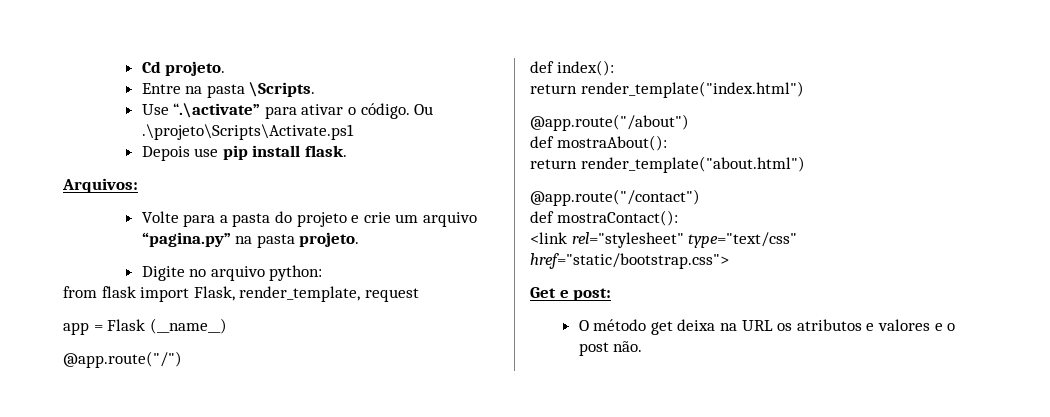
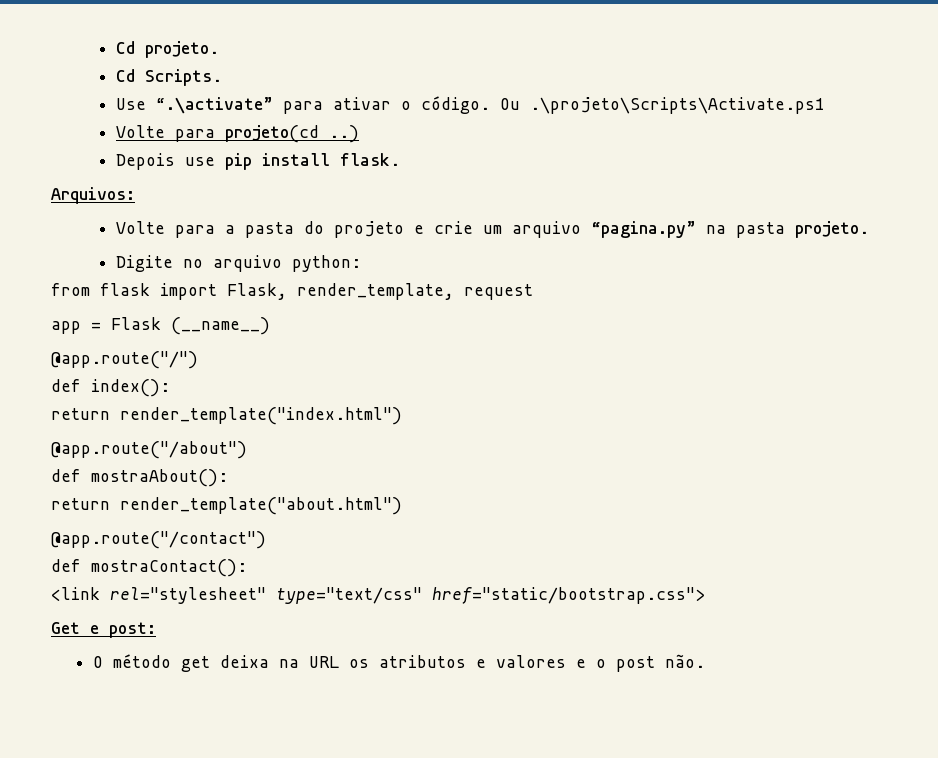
[141,82,316,98] Entre na pasta \Scripts. -> [116,69,223,86] Cd Scripts.
(354, 132) none -> [116,125,360,143] // Volte para projeto(cd ..)

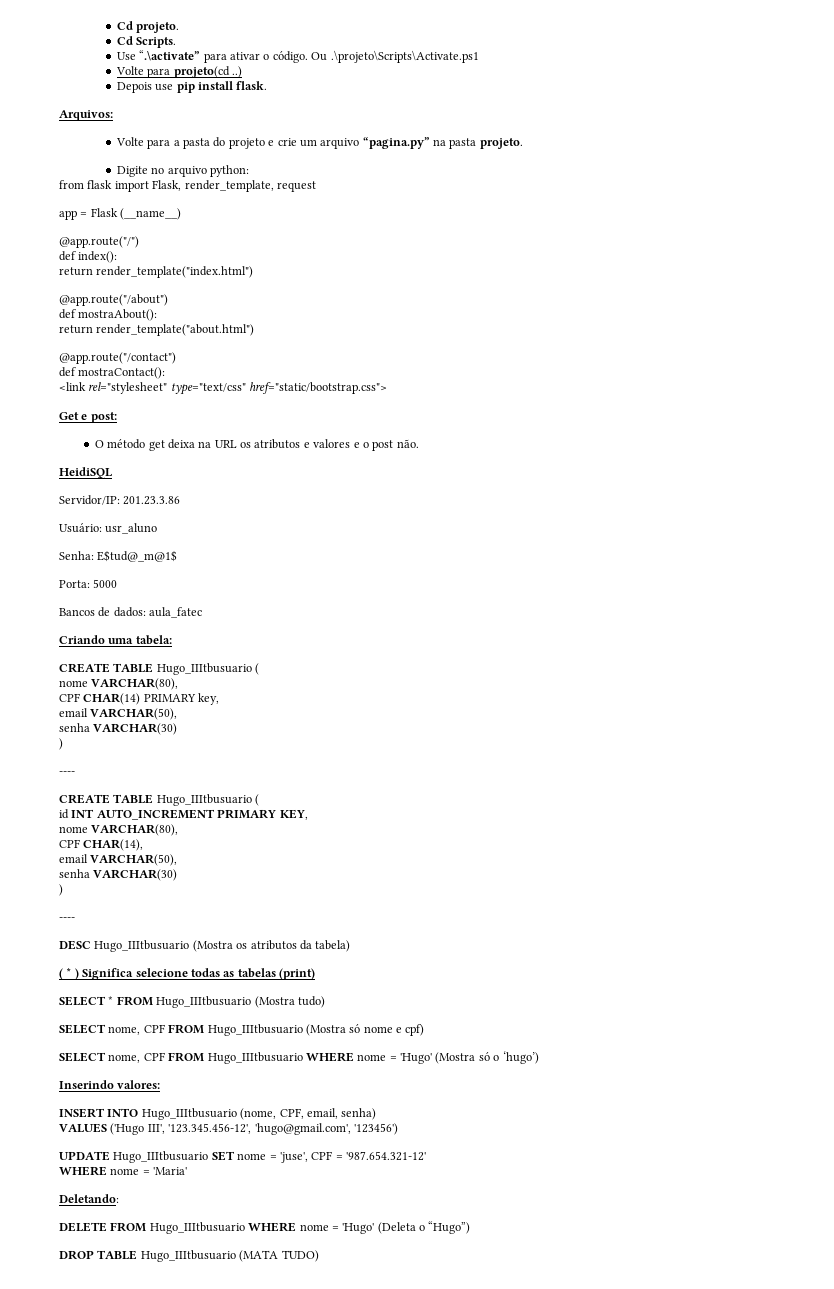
(706, 661) none -> [59,467,112,479] [59,495,181,505] [59,523,158,534] [59,550,178,562] [59,579,118,588] [59,607,203,618] [59,635,172,645] [59,663,260,675] [59,678,179,690] [59,693,220,705] [59,708,178,720] [59,723,178,735] [59,738,63,750] [59,771,75,775] [59,794,260,806] [59,809,308,820] [59,824,179,836] [59,839,144,851] [59,854,178,866] [59,869,178,881] [59,884,63,896] [59,917,75,921] [59,940,351,952] [59,968,315,980] [59,996,325,1008] [59,1024,425,1036] [59,1051,539,1064] [59,1080,161,1089] [59,1108,377,1120] [59,1123,398,1135] [59,1151,426,1163] [59,1166,188,1176] [59,1194,119,1203] [59,1221,471,1234] [59,1250,319,1262] // HeidiSQL // Servidor/IP: 201.23.3.86 // Usuário: usr_aluno // Senha: E$tud@_m@1$ // Porta: 5000 // Bancos de dados: aula_fatec // Criando uma tabela: // CREATE TABLE Hugo_IIItbusuario ( // nome VARCHAR(80), // CPF CHAR(14) PRIMARY key, // email VARCHAR(50), // senha VARCHAR(30) // ) // ---- // CREATE TABLE Hugo_IIItbusuario ( // id INT AUTO_INCREMENT PRIMARY KEY, // nome VARCHAR(80), // CPF CHAR(14), // email VARCHAR(50), // senha VARCHAR(30) // ) // ---- // DESC Hugo_IIItbusuario (Mostra os atributos da tabela) // ( * ) Significa selecione todas as tabelas (print) // SELECT * FROM Hugo_IIItbusuario (Mostra tudo) // SELECT nome, CPF FROM Hugo_IIItbusuario (Mostra só nome e cpf) // SELECT nome, CPF FROM Hugo_IIItbusuario WHERE nome = 'Hugo' (Mostra só o ‘hugo’) // Inserindo valores: // INSERT INTO Hugo_IIItbusuario (nome, CPF, email, senha) // VALUES ('Hugo III', '123.345.456-12', 'hugo@gmail.com', '123456') // UPDATE Hugo_IIItbusuario SET nome = 'juse', CPF = '987.654.321-12' // WHERE nome = 'Maria' // Deletando: // DELETE FROM Hugo_IIItbusuario WHERE nome = 'Hugo' (Deleta o “Hugo”) // DROP TABLE Hugo_IIItbusuario (MATA TUDO)

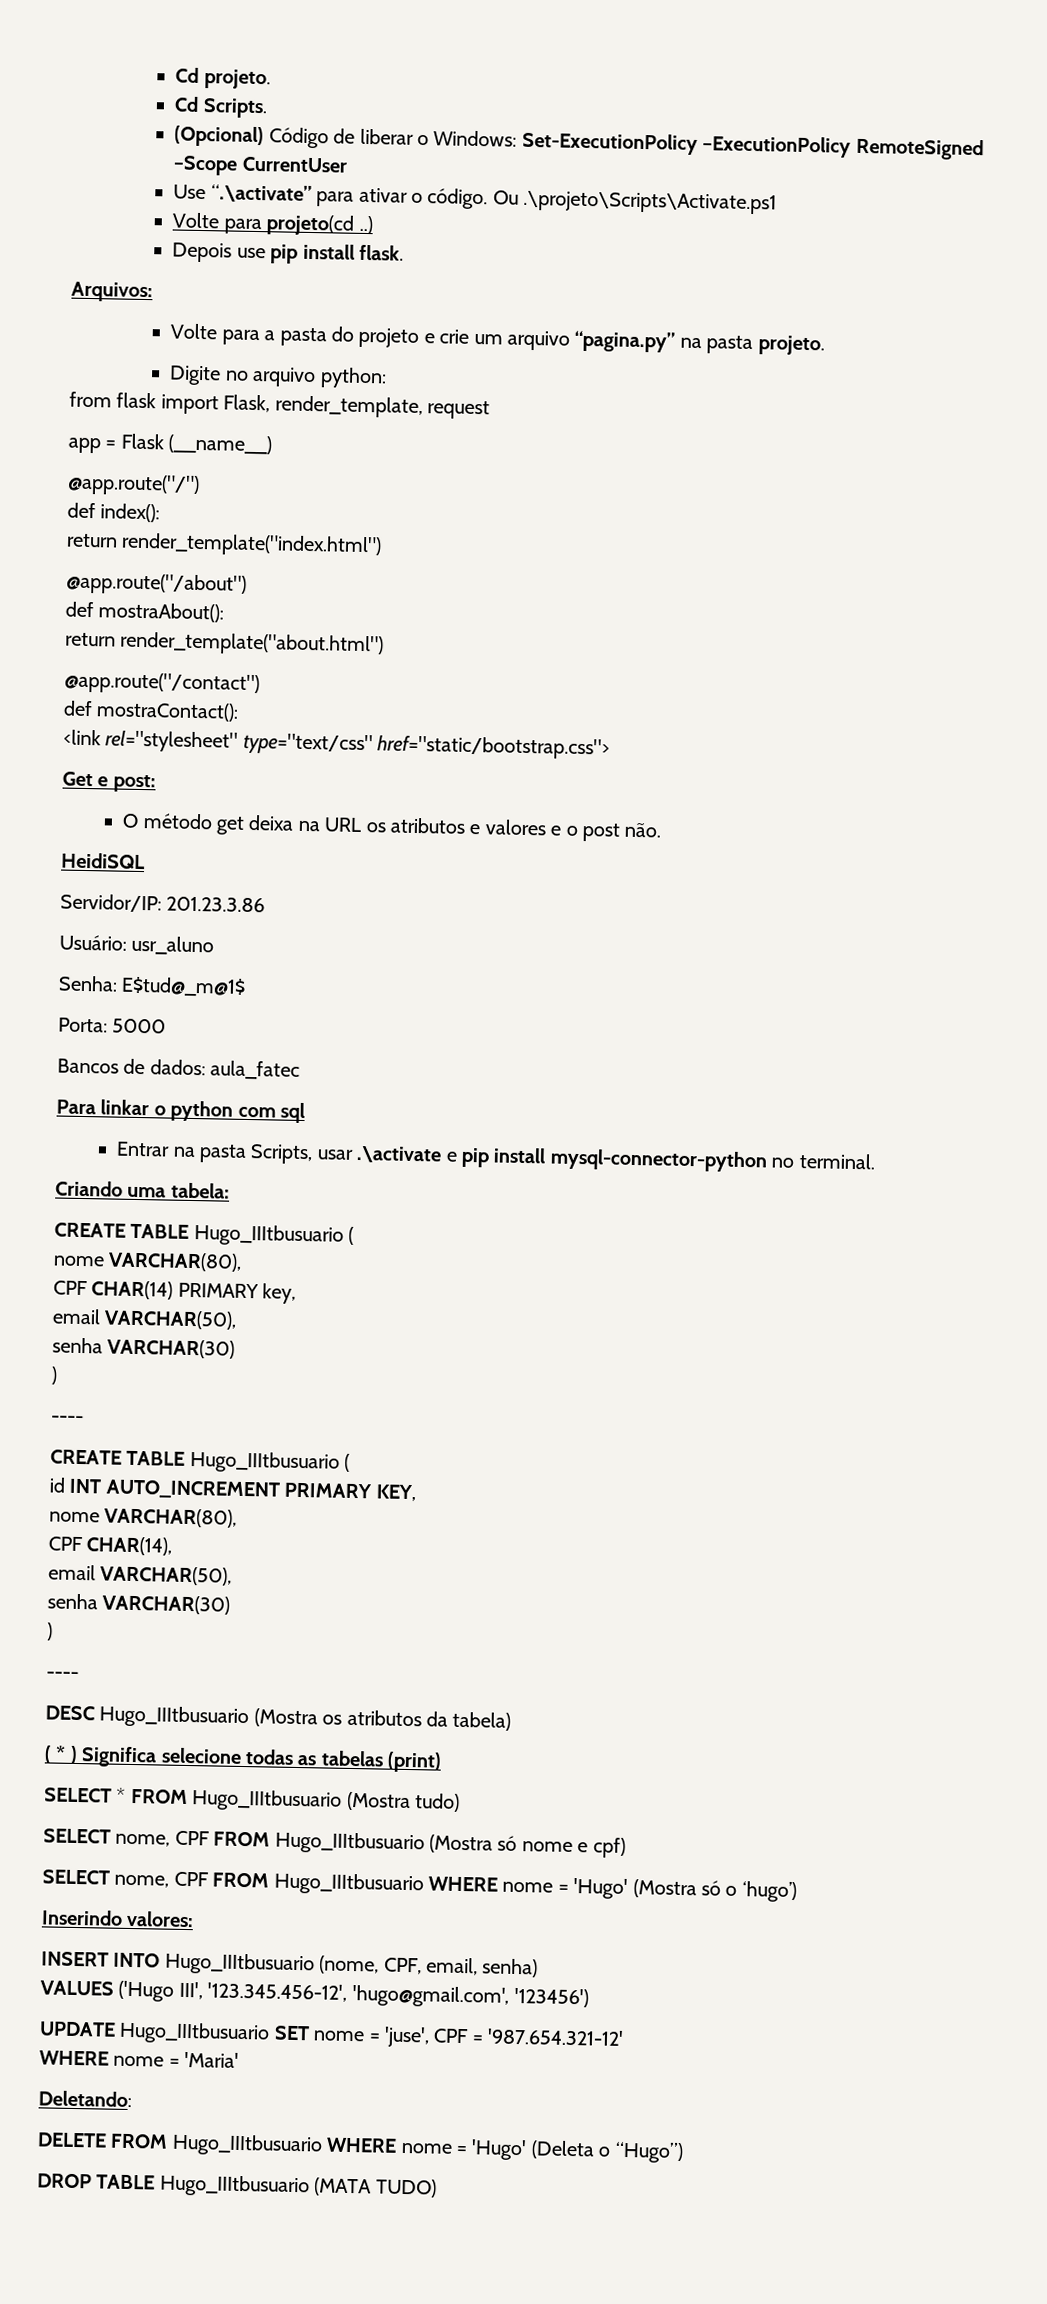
(177, 42) none -> [174,125,984,161] [173,155,348,176] // (Opcional) Código de liberar o Windows: Set-ExecutionPolicy –ExecutionPolicy RemoteSigned –Scope CurrentUser
(203, 612) none -> [56,1099,305,1124] [116,1141,876,1173] // Para linkar o python com sql // Entrar na pasta Scripts, usar .\activate e pip install mysql-connector-python no terminal.

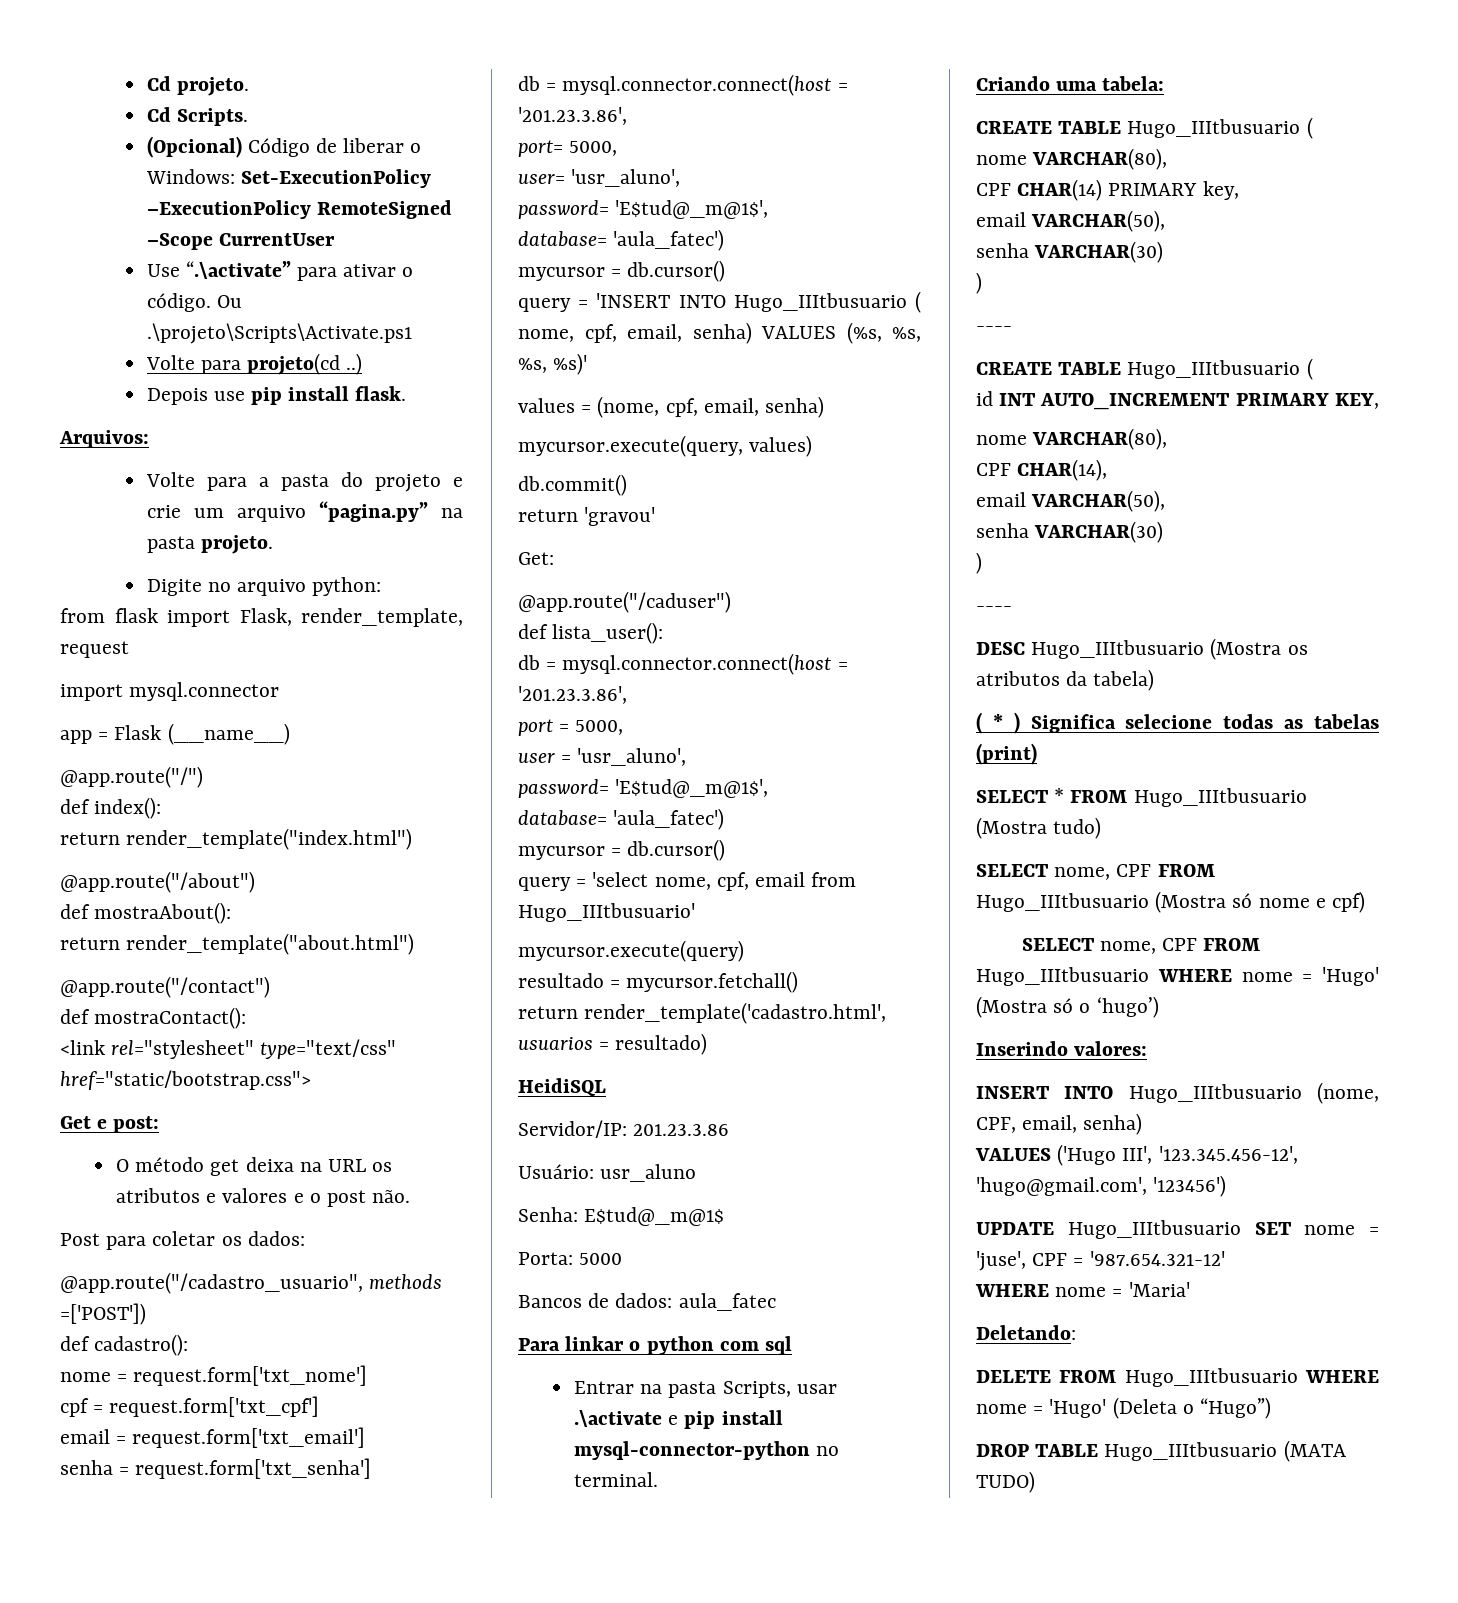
(490, 410) none -> [60,682,280,701] // import mysql.connector
(662, 830) none -> [60,1231,305,1250] [60,1272,443,1294] [60,1303,146,1325] [60,1334,189,1356] [60,1365,368,1386] [60,1396,320,1417] [60,1427,366,1448] [60,1458,372,1479] [518,74,848,96] [518,107,627,125] [518,140,618,157] [518,169,681,187] [518,200,769,219] [518,229,725,251] [518,260,726,282] [518,291,921,313] [518,322,921,344] [518,353,588,375] [518,396,825,418] [518,435,813,457] [518,474,627,496] [518,507,656,526] [518,552,554,565] [518,591,731,613] [518,622,664,644] [518,653,848,675] [518,686,627,704] [518,719,624,736] [518,748,687,766] [518,779,769,798] [518,808,725,830] [518,839,726,861] [518,872,857,891] [518,903,695,922] [518,940,744,962] [518,971,799,993] [518,1002,887,1024] [518,1033,708,1055] // Post para coletar os dados: // @app.route("/cadastro_usuario", methods =['POST']) // def cadastro(): // nome = request.form['txt_nome'] // cpf = request.form['txt_cpf'] // email = request.form['txt_email'] // senha = request.form['txt_senha'] // db = mysql.connector.connect(host = '201.23.3.86', // port= 5000, // user= 'usr_aluno', // password= 'E$tud@_m@1$', // database= 'aula_fatec') // mycursor = db.cursor() // query = 'INSERT INTO Hugo_IIItbusuario ( nome, cpf, email, senha) VALUES (%s, %s, %s, %s)' // values = (nome, cpf, email, senha) // mycursor.execute(query, values) // db.commit() // return 'gravou' // Get: // @app.route("/caduser") // def lista_user(): // db = mysql.connector.connect(host = '201.23.3.86', // port = 5000, // user = 'usr_aluno', // password= 'E$tud@_m@1$', // database= 'aula_fatec') // mycursor = db.cursor() // query = 'select nome, cpf, email from Hugo_IIItbusuario' // mycursor.execute(query) // resultado = mycursor.fetchall() // return render_template('cadastro.html', usuarios = resultado)

